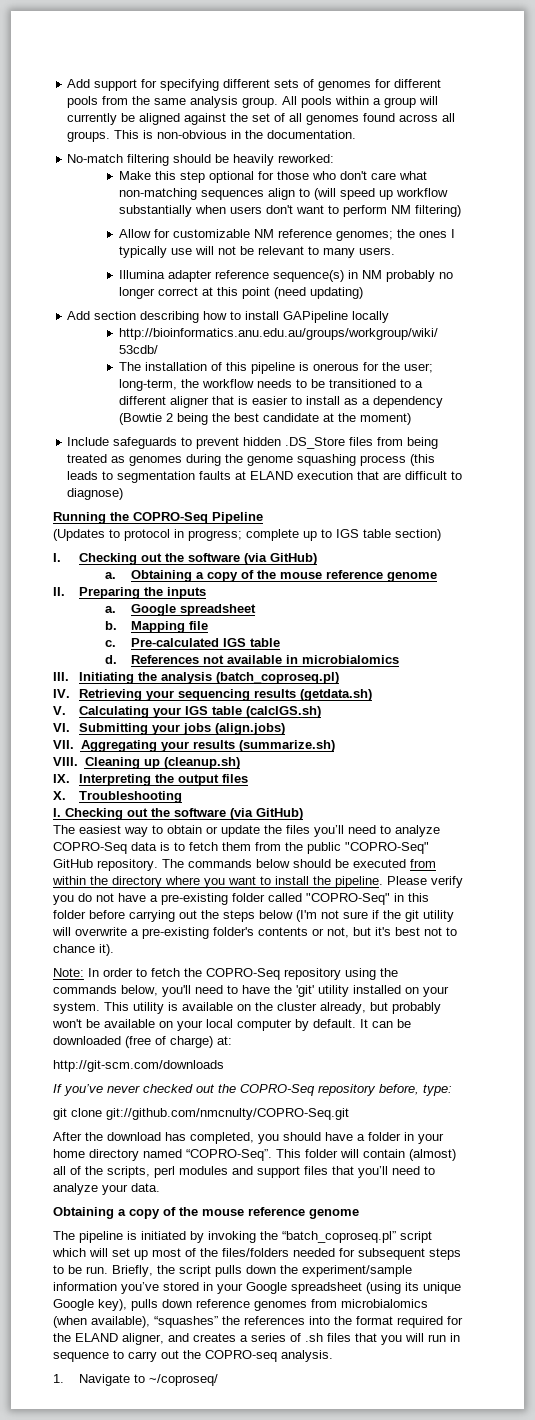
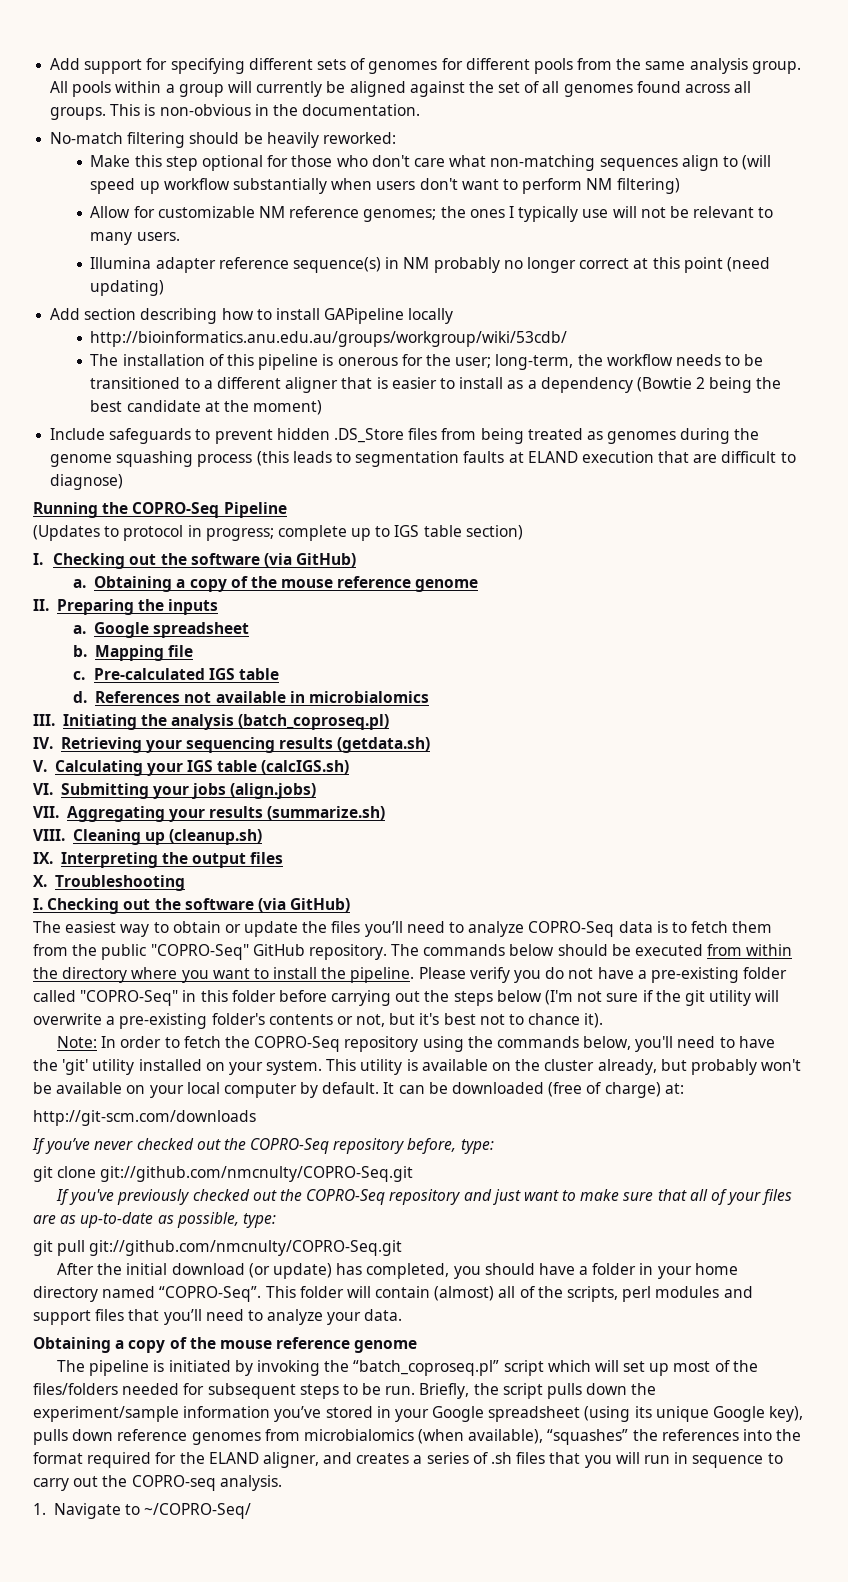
[53,1132,161,1141] After the download -> [56,1189,793,1205] [33,1212,276,1228] [33,1240,403,1256] [57,1263,332,1279] If you've previously checked out the COPRO-Seq repository and just want to make sure that all of your files are as up-to-date as possible, type: // git pull git://github.com/nmcnulty/COPRO-Seq.git // After the initial download (or update)
[148,1374,218,1386] ~/coproseq/ -> [144,1503,252,1519] ~/COPRO-Seq/

